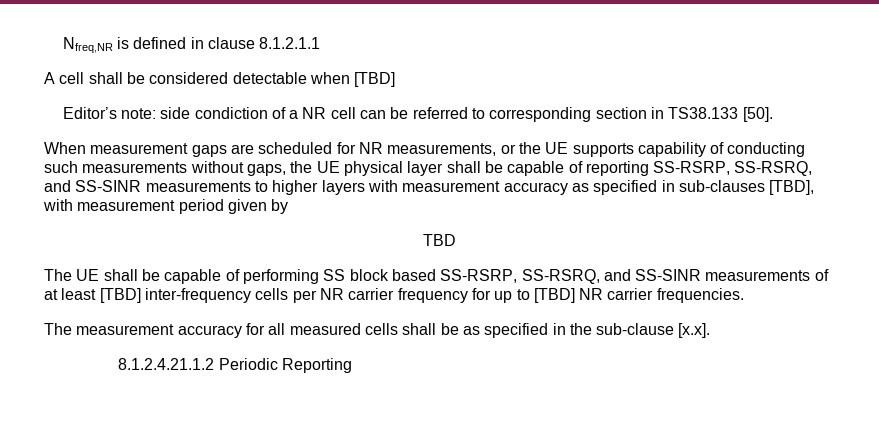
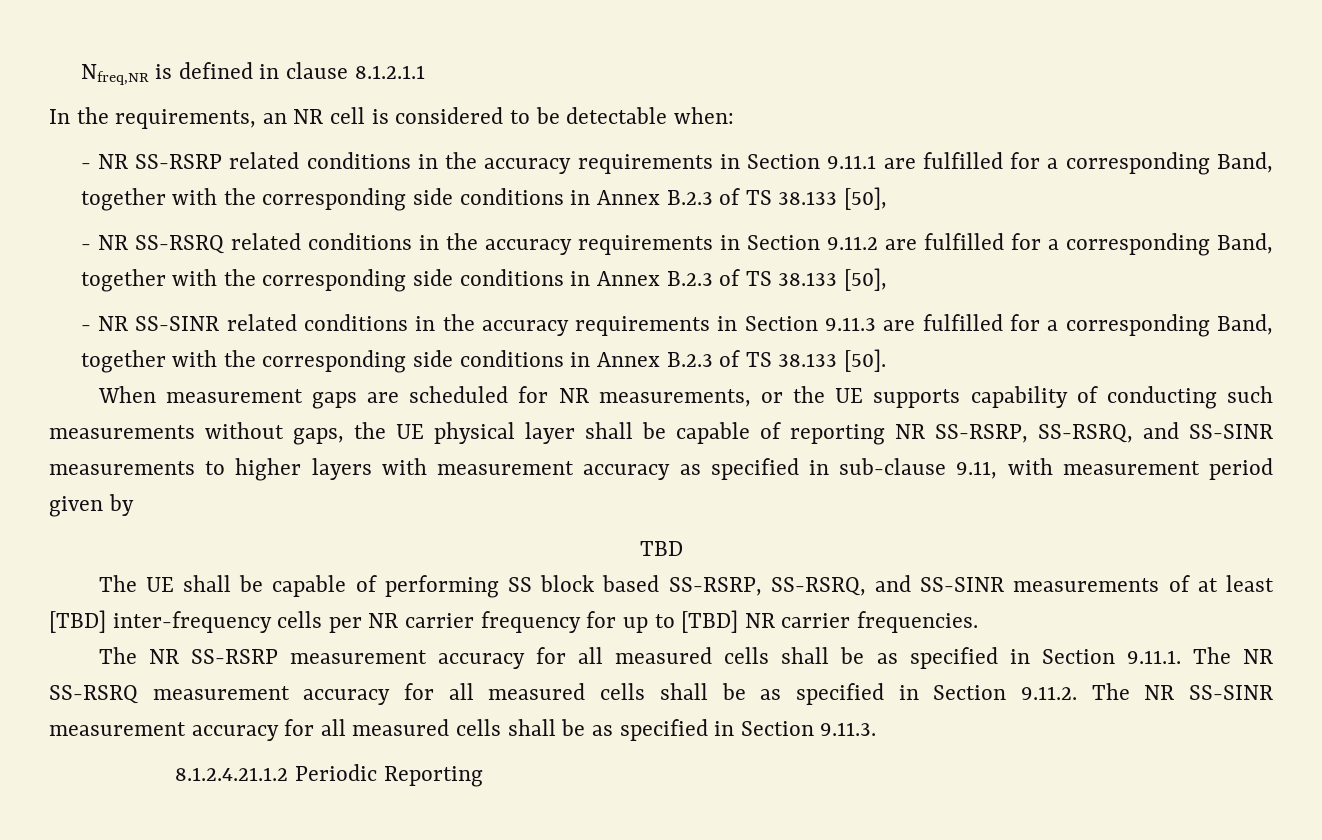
[44,72,396,87] [62,107,739,122] A cell shall be considered detectable when [TBD] // Editor’s note: side condiction of a NR cell can be referred to corresponding section in TS38.133 -> [49,107,734,129] [80,152,1273,175] [80,187,887,211] [80,233,1273,256] [80,268,887,292] [80,314,1274,337] [80,350,838,373] In the requirements, an NR cell is considered to be detectable when: // - NR SS-RSRP related conditions in the accuracy requirements in Section 9.11.1 are fulfilled for a corresponding Band, together with the corresponding side conditions in Annex B.2.3 of TS 38.133 [50], // - NR SS-RSRQ related conditions in the accuracy requirements in Section 9.11.2 are fulfilled for a corresponding Band, together with the corresponding side conditions in Annex B.2.3 of TS 38.133 [50], // - NR SS-SINR related conditions in the accuracy requirements in Section 9.11.3 are fulfilled for a corresponding Band, together with the corresponding side conditions in Annex B.2.3 of TS 38.133
(649, 168) none -> [895,424,925,439] NR
[678,180,815,195] sub-clauses [TBD], -> [839,458,998,479] sub-clause 9.11,
(72, 329) none -> [148,649,278,664] NR SS-RSRP
[569,323,711,338] the sub-clause [x.x]. -> [1041,647,1273,664] [49,683,1273,705] [49,719,877,741] Section 9.11.1. The NR SS-RSRQ measurement accuracy for all measured cells shall be as specified in Section 9.11.2. The NR SS-SINR measurement accuracy for all measured cells shall be as specified in Section 9.11.3.

